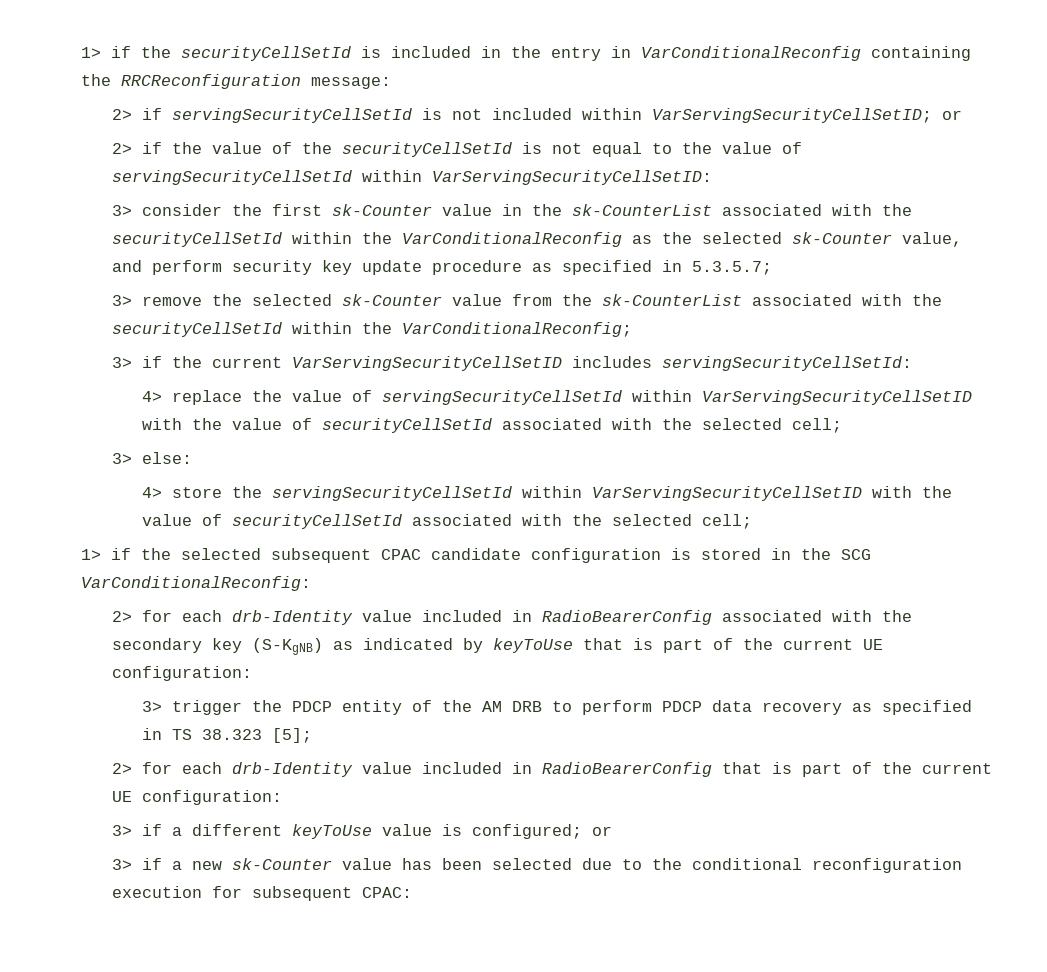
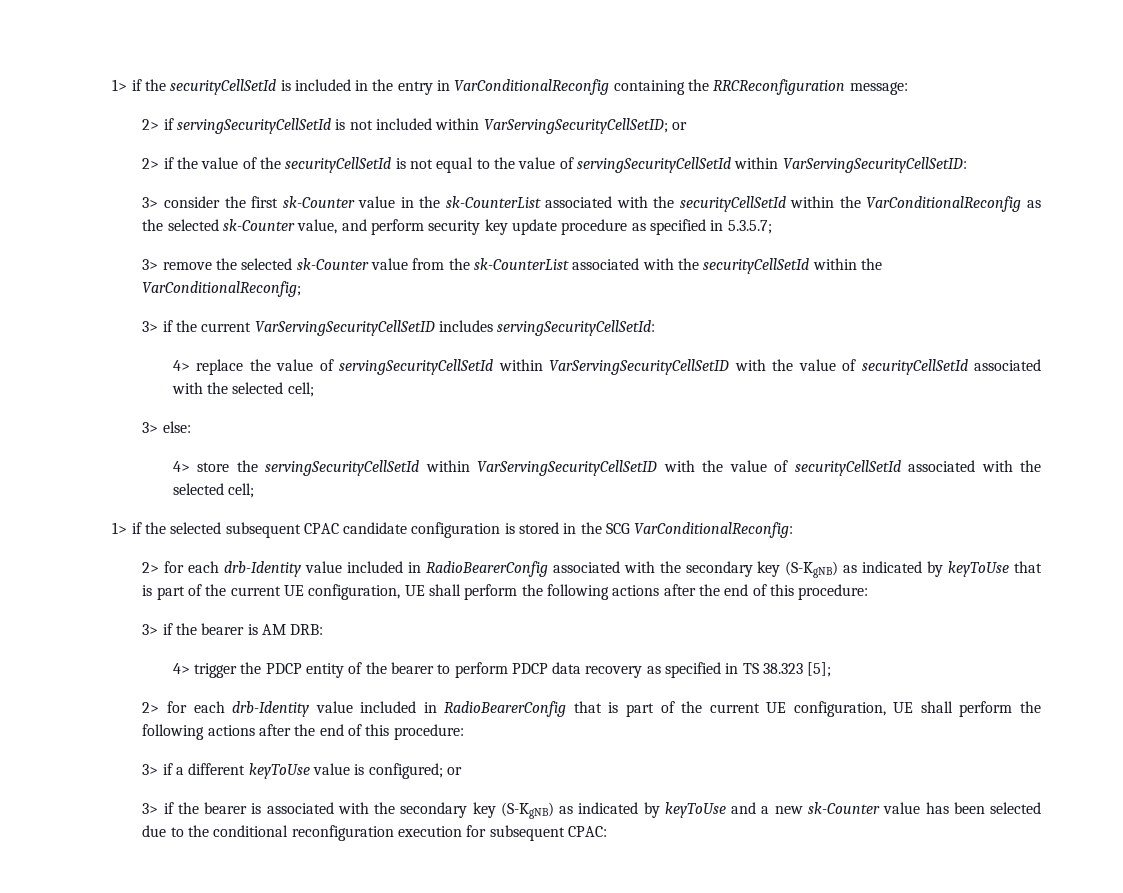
[111,666,252,681] [142,701,163,712] configuration: // 3> -> [308,584,869,600] [142,623,324,635] [172,663,190,674] configuration, UE shall perform the following actions after the end of this procedure: // 3> if the bearer is AM DRB: // 4>
[482,701,543,712] AM DRB -> [390,662,434,674] bearer
[141,790,282,805] configuration: -> [793,701,1042,717] [142,724,464,740] configuration, UE shall perform the following actions after the end of this procedure:
(162, 864) none -> [177,802,757,819] the bearer is associated with the secondary key (S-KgNB) as indicated by keyToUse and

